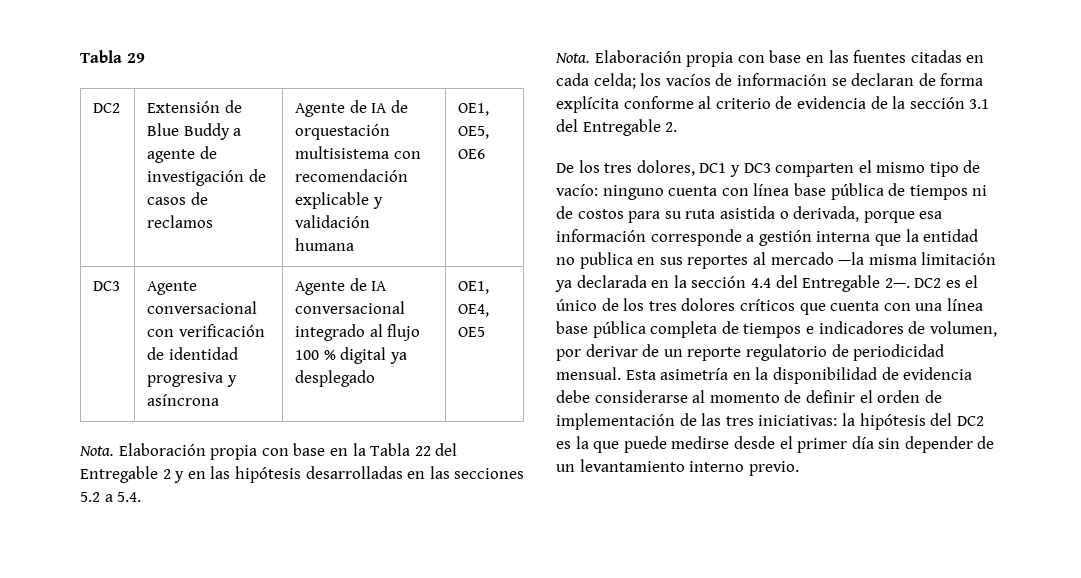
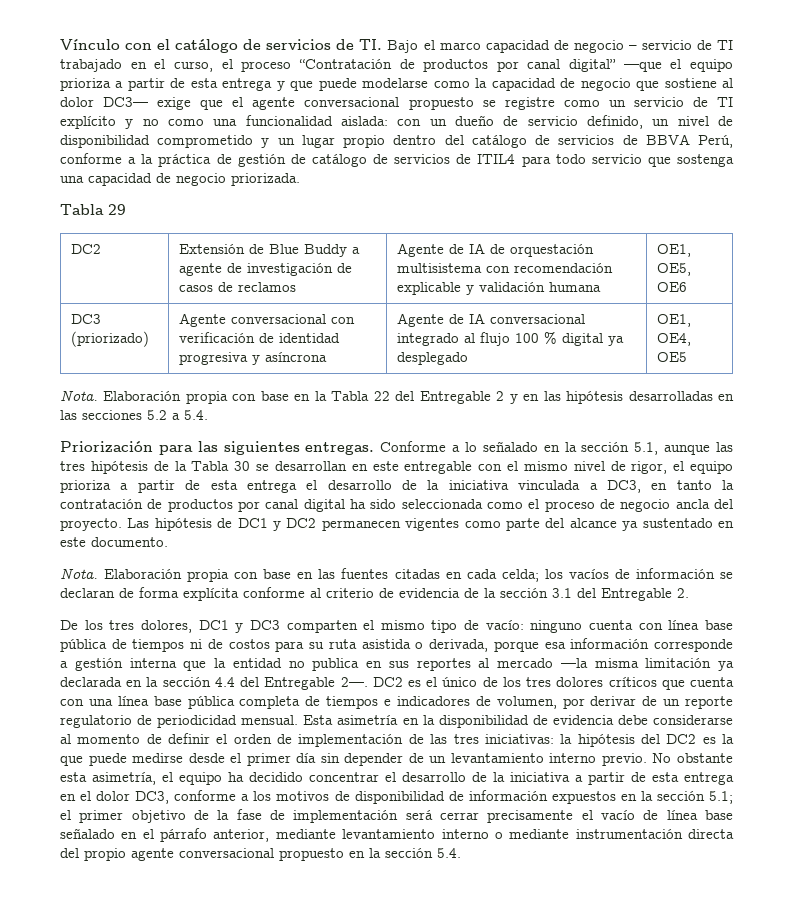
(80, 56) none -> [60,39,733,53] [60,59,733,72] [60,78,734,91] [60,97,733,110] [60,115,733,129] [60,134,734,148] [60,153,734,167] [60,173,300,186] Vínculo con el catálogo de servicios de TI. Bajo el marco capacidad de negocio – servicio de TI trabajado en el curso, el proceso “Contratación de productos por canal digital” —que el equipo prioriza a partir de esta entrega y que puede modelarse como la capacidad de negocio que sostiene al dolor DC3— exige que el agente conversacional propuesto se registre como un servicio de TI explícito y no como una funcionalidad aislada: con un dueño de servicio definido, un nivel de disponibilidad comprometido y un lugar propio dentro del catálogo de servicios de BBVA Perú, conforme a la práctica de gestión de catálogo de servicios de ITIL4 para todo servicio que sostenga una capacidad de negocio priorizada. //
(121, 286) none -> [70,331,149,347] (priorizado)
(142, 497) none -> [60,441,733,455] [60,461,734,474] [60,480,734,493] [60,499,733,512] [60,518,734,531] [60,537,168,547] // Priorización para las siguientes entregas. Conforme a lo señalado en la sección 5.1, aunque las tres hipótesis de la Tabla 30 se desarrollan en este entregable con el mismo nivel de rigor, el equipo prioriza a partir de esta entrega el desarrollo de la iniciativa vinculada a DC3, en tanto la contratación de productos por canal digital ha sido seleccionada como el proceso de negocio ancla del proyecto. Las hipótesis de DC1 y DC2 permanecen vigentes como parte del alcance ya sustentado en este documento.
(799, 468) none -> [652,753,733,763] [60,772,734,785] [60,790,733,804] [60,809,734,823] [60,828,734,842] [60,848,461,861] No obstante esta asimetría, el equipo ha decidido concentrar el desarrollo de la iniciativa a partir de esta entrega en el dolor DC3, conforme a los motivos de disponibilidad de información expuestos en la sección 5.1; el primer objetivo de la fase de implementación será cerrar precisamente el vacío de línea base señalado en el párrafo anterior, mediante levantamiento interno o mediante instrumentación directa del propio agente conversacional propuesto en la sección 5.4.

